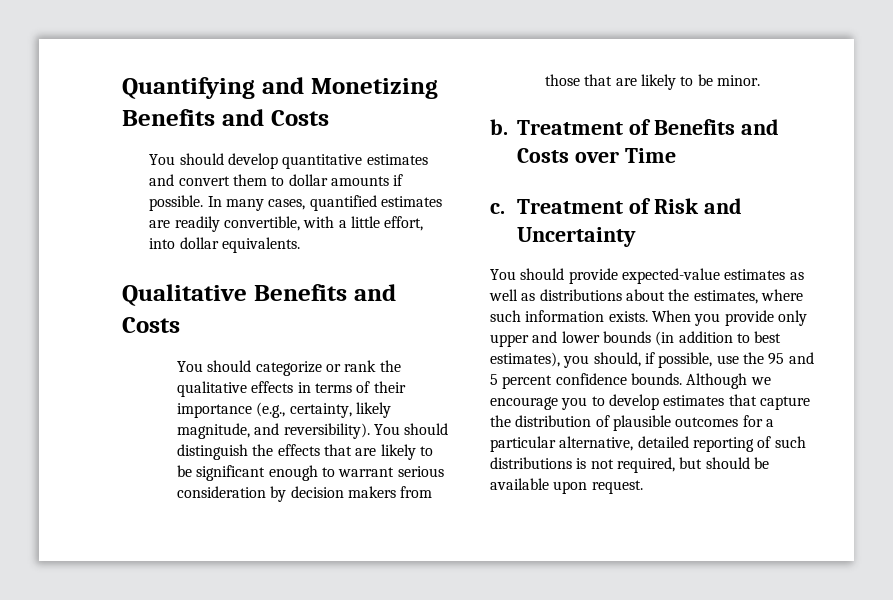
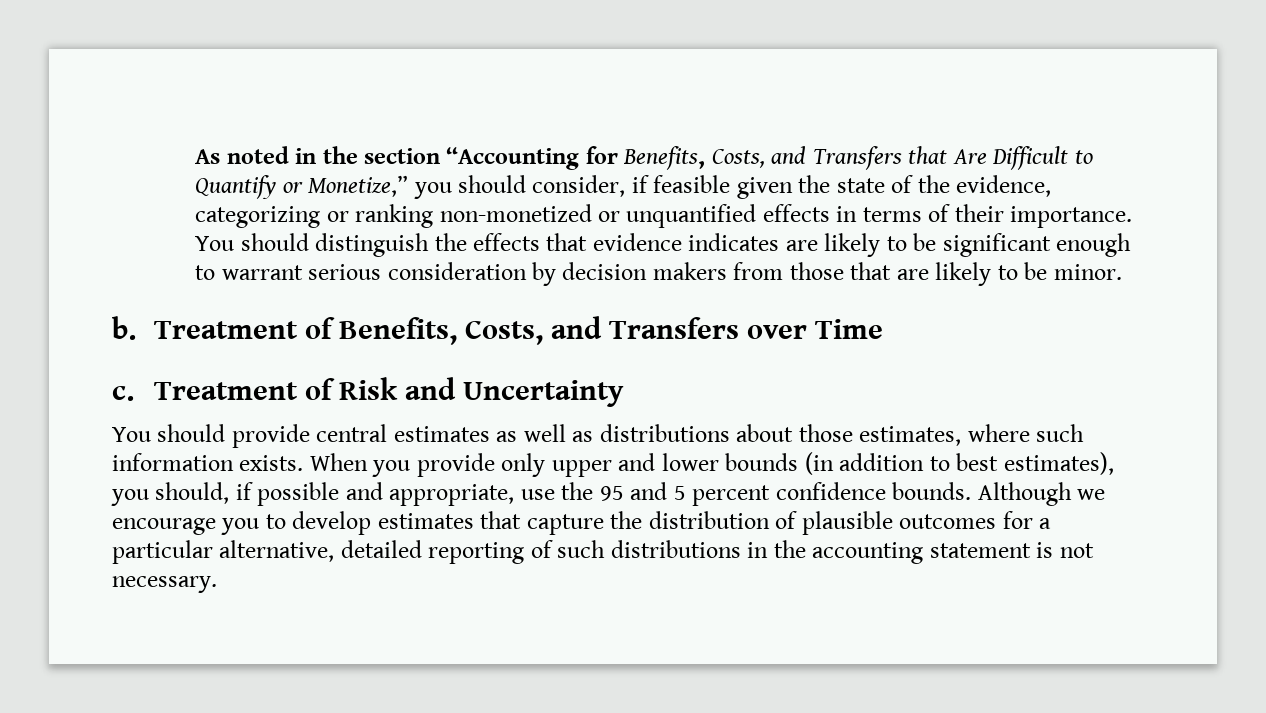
[122,77,438,99] [122,109,329,126] [149,153,428,169] [149,174,404,186] [149,195,443,211] [149,216,424,232] [149,237,301,253] [122,284,396,306] [122,317,180,333] [176,360,401,376] [176,381,247,397] Quantifying and Monetizing Benefits and Costs // You should develop quantitative estimates and convert them to dollar amounts if possible. In many cases, quantified estimates are readily convertible, with a little effort, into dollar equivalents. // Qualitative Benefits and Costs // You should categorize or rank the qualitative -> [195,146,1093,170] [195,175,1052,199] [195,204,757,228] As noted in the section “Accounting for Benefits, Costs, and Transfers that Are Difficult to Quantify or Monetize,” you should consider, if feasible given the state of the evidence, categorizing or ranking non-monetized or unquantified
[176,402,391,418] [176,423,370,439] importance (e.g., certainty, likely magnitude, and reversibility). -> [1010,206,1133,228] importance.
(352, 450) none -> [592,233,780,251] evidence indicates
[654,119,779,135] [517,148,570,163] Benefits and Costs -> [338,316,740,345] Benefits, Costs, and Transfers
[621,268,720,284] expected-value -> [316,424,388,442] central
[668,289,690,301] the -> [798,424,853,442] those
[658,352,713,368] possible, -> [257,482,515,506] possible and appropriate,
[576,457,769,473] [490,478,643,494] is not required, but should be available upon request. -> [747,540,1094,564] [112,576,217,593] in the accounting statement is not necessary.

